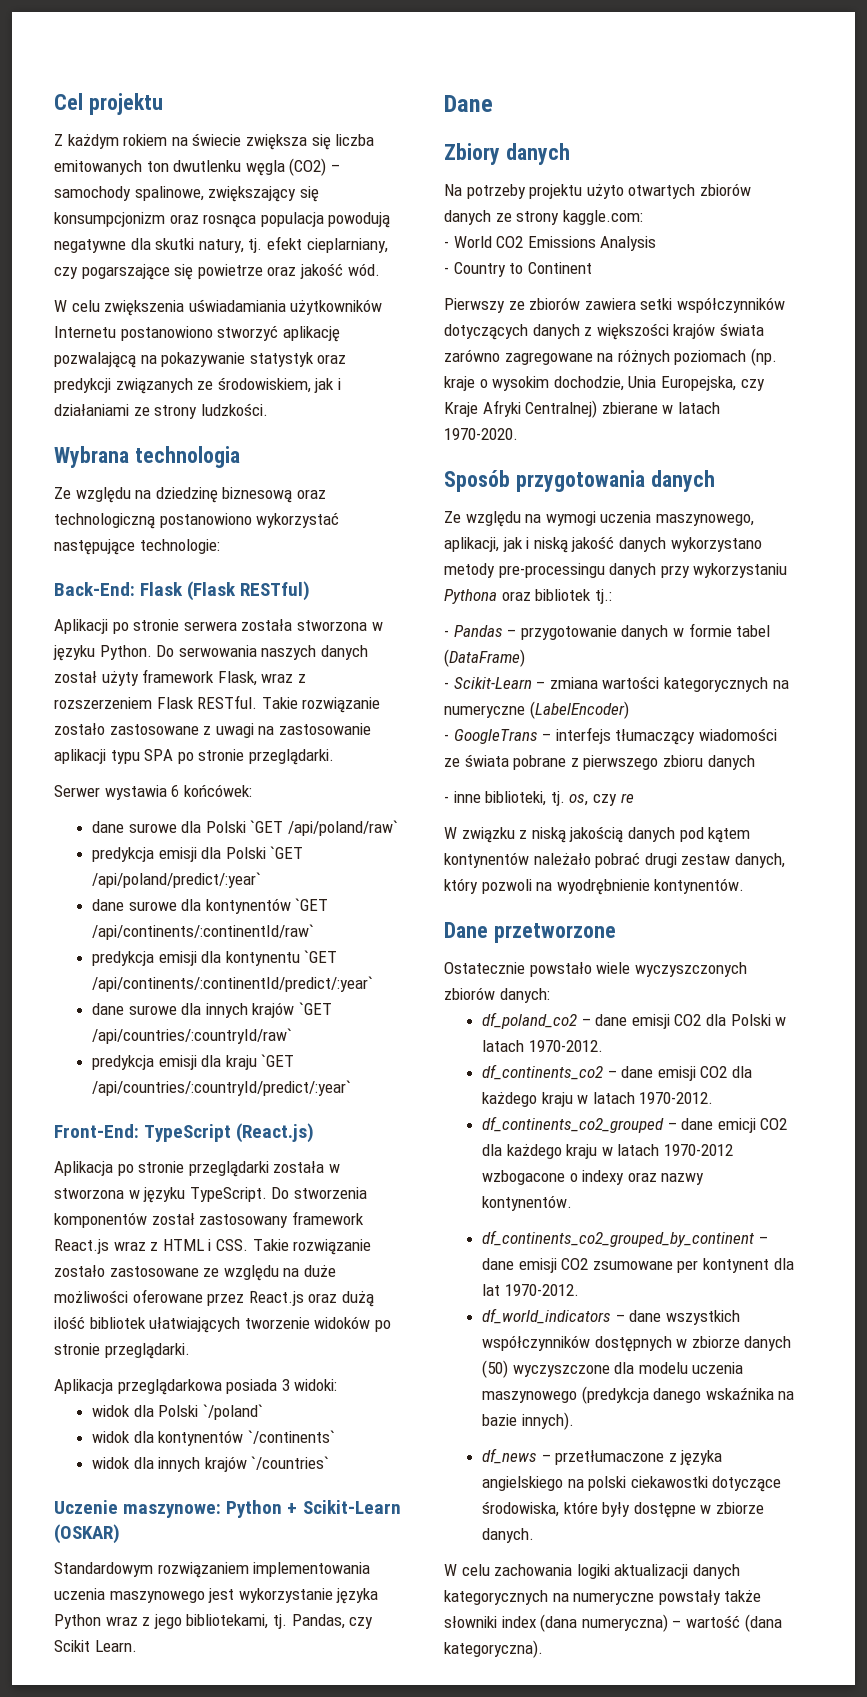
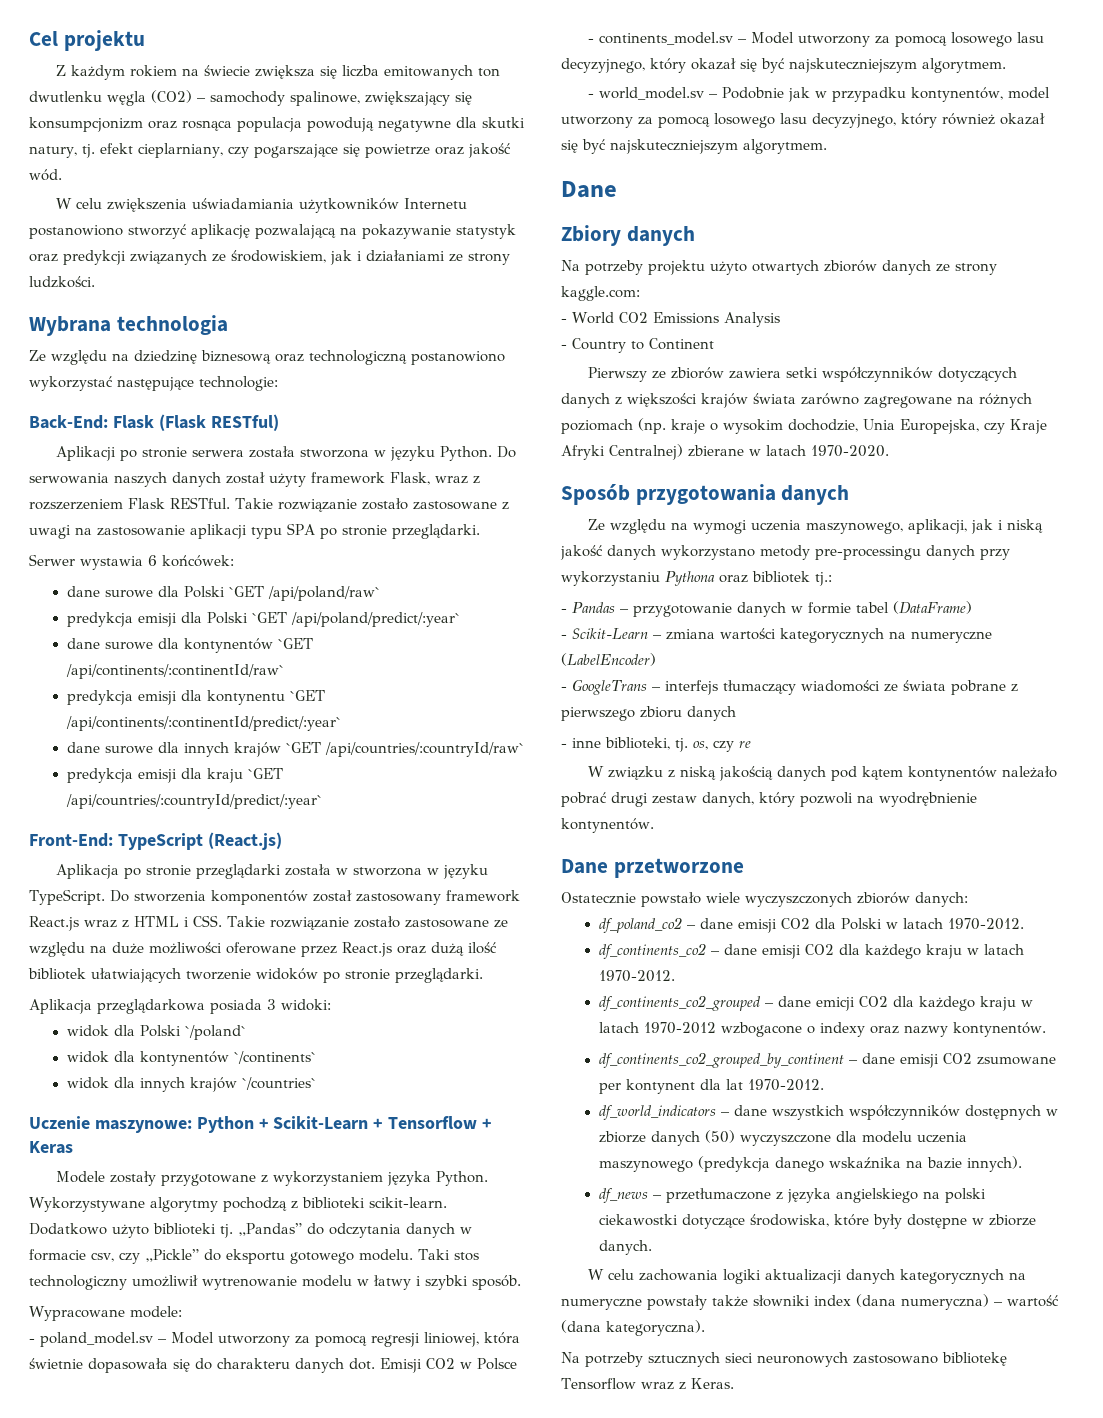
[54,1524,120,1544] [54,1562,371,1578] [54,1588,379,1604] [54,1614,374,1629] [54,1640,137,1652] (OSKAR) // Standardowym rozwiązaniem implementowania uczenia maszynowego jest wykorzystanie języka Python wraz z jego bibliotekami, tj. Pandas, czy Scikit Learn. -> [373,1116,493,1129] [29,1141,73,1154] [55,1171,488,1186] [29,1197,447,1212] [29,1223,472,1238] [29,1249,479,1264] [29,1275,521,1290] [29,1306,182,1321] [29,1332,520,1347] [29,1358,517,1373] [587,32,1044,47] [561,58,1006,73] [587,87,1050,102] [561,113,1045,128] [561,139,827,154] + Tensorflow + Keras // Modele zostały przygotowane z wykorzystaniem języka Python. Wykorzystywane algorytmy pochodzą z biblioteki scikit-learn. Dodatkowo użyto biblioteki tj. „Pandas” do odczytania danych w formacie csv, czy „Pickle” do eksportu gotowego modelu. Taki stos technologiczny umożliwił wytrenowanie modelu w łatwy i szybki sposób. // Wypracowane modele: // - poland_model.sv – Model utworzony za pomocą regresji liniowej, która świetnie dopasowała się do charakteru danych dot. Emisji CO2 w Polsce // - continents_model.sv – Model utworzony za pomocą losowego lasu decyzyjnego, który okazał się być najskuteczniejszym algorytmem. // - world_model.sv – Podobnie jak w przypadku kontynentów, model utworzony za pomocą losowego lasu decyzyjnego, który również okazał się być najskuteczniejszym algorytmem.
(543, 1649) none -> [561,1352,1007,1367] [561,1378,734,1390] // Na potrzeby sztucznych sieci neuronowych zastosowano bibliotekę Tensorflow wraz z Keras.

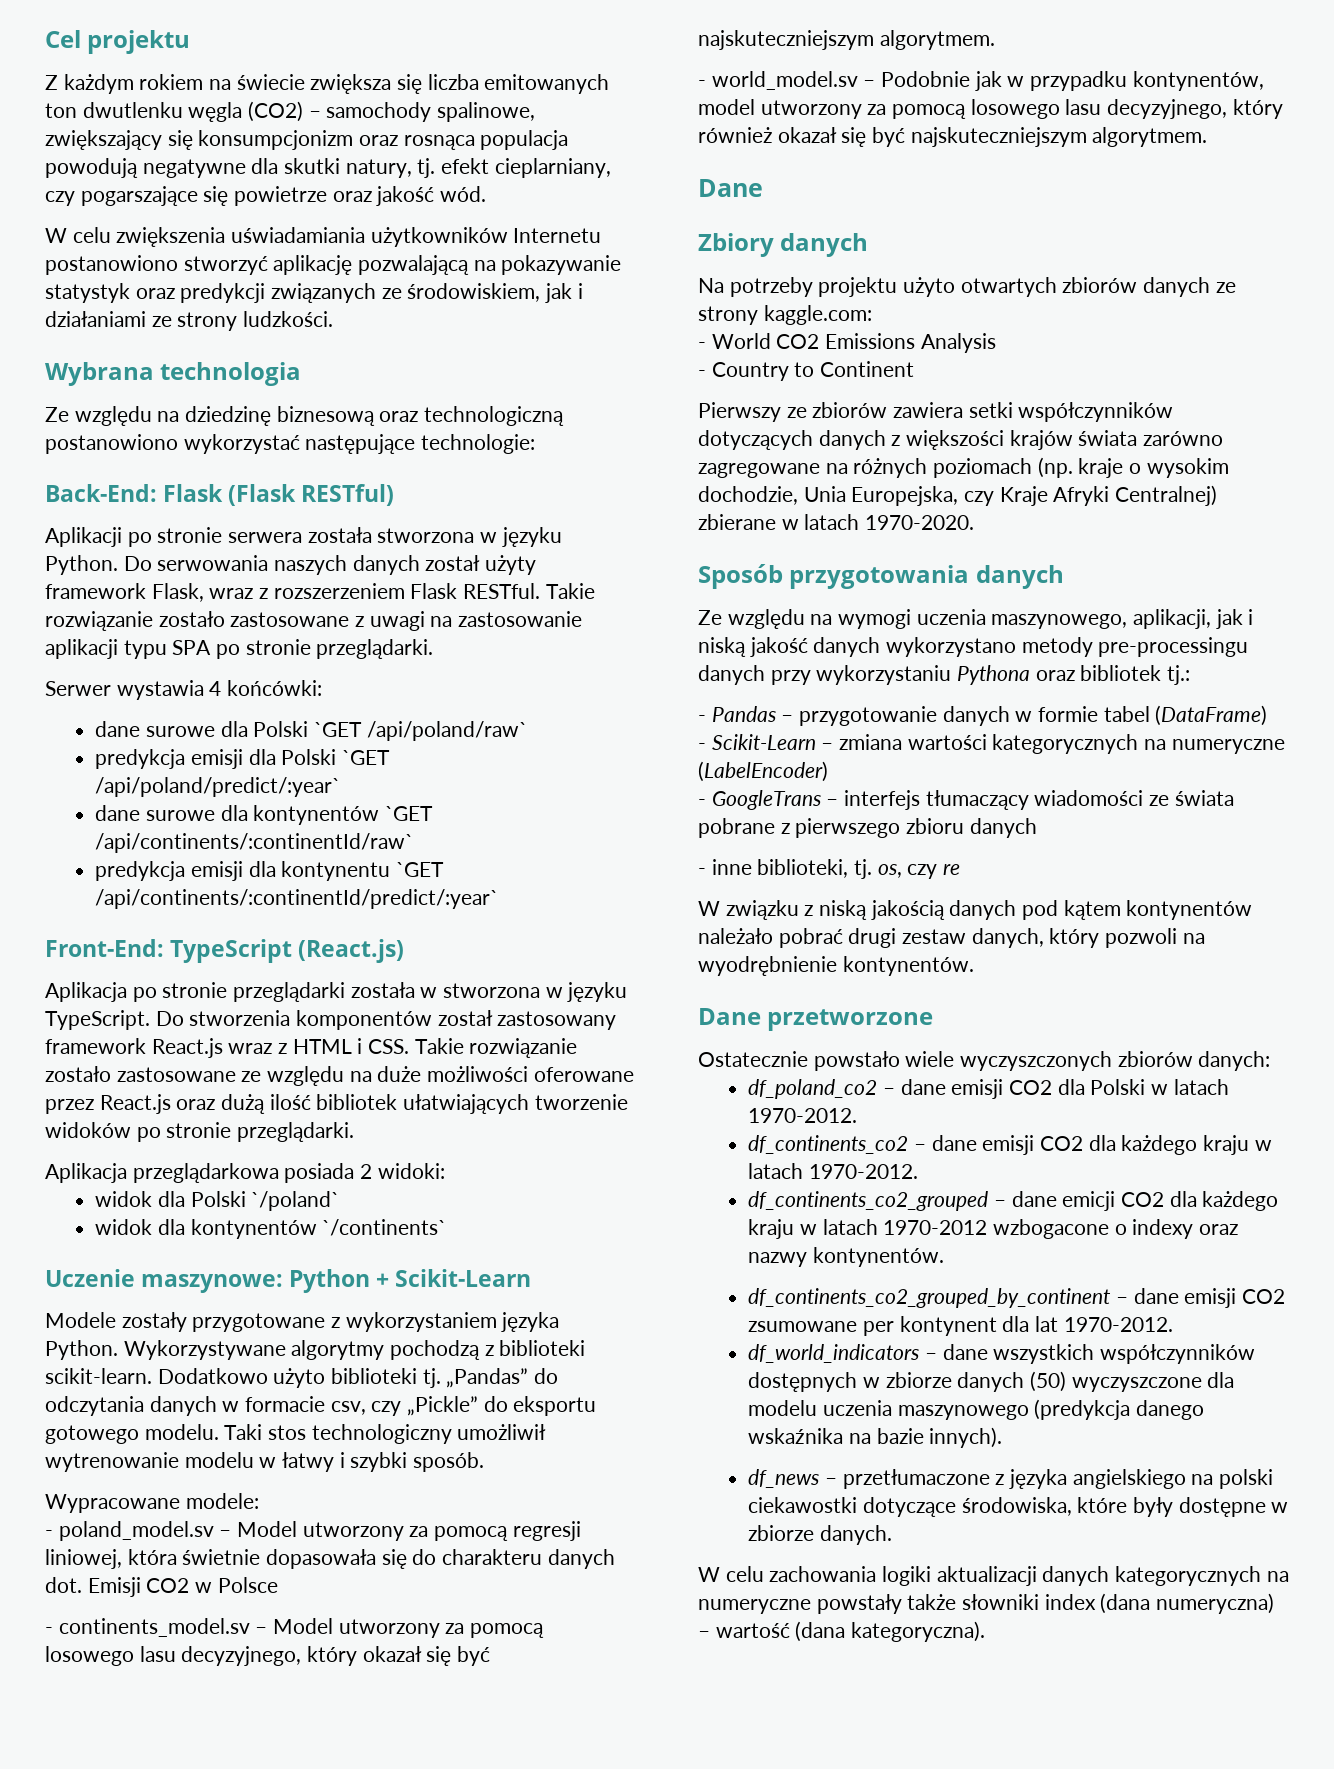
[148,555,234,567] 6 końcówek: -> [209,680,323,696] 4 końcówki:
[66,742,524,757] [66,768,283,783] [65,794,322,809] // dane surowe dla innych krajów `GET /api/countries/:countryId/raw` // predykcja emisji dla kraju `GET /api/countries/:countryId/predict/:year` -> (499, 899) none
[267,999,276,1010] 3 -> [360,1164,373,1179] 2
[66,1077,316,1092] // widok dla innych krajów `/countries` -> (447, 1227) none
[373,1116,493,1129] [29,1141,73,1154] + Tensorflow + Keras -> (532, 1278) none
[561,1352,1007,1367] [561,1378,734,1390] // Na potrzeby sztucznych sieci neuronowych zastosowano bibliotekę Tensorflow wraz z Keras. -> (986, 1631) none

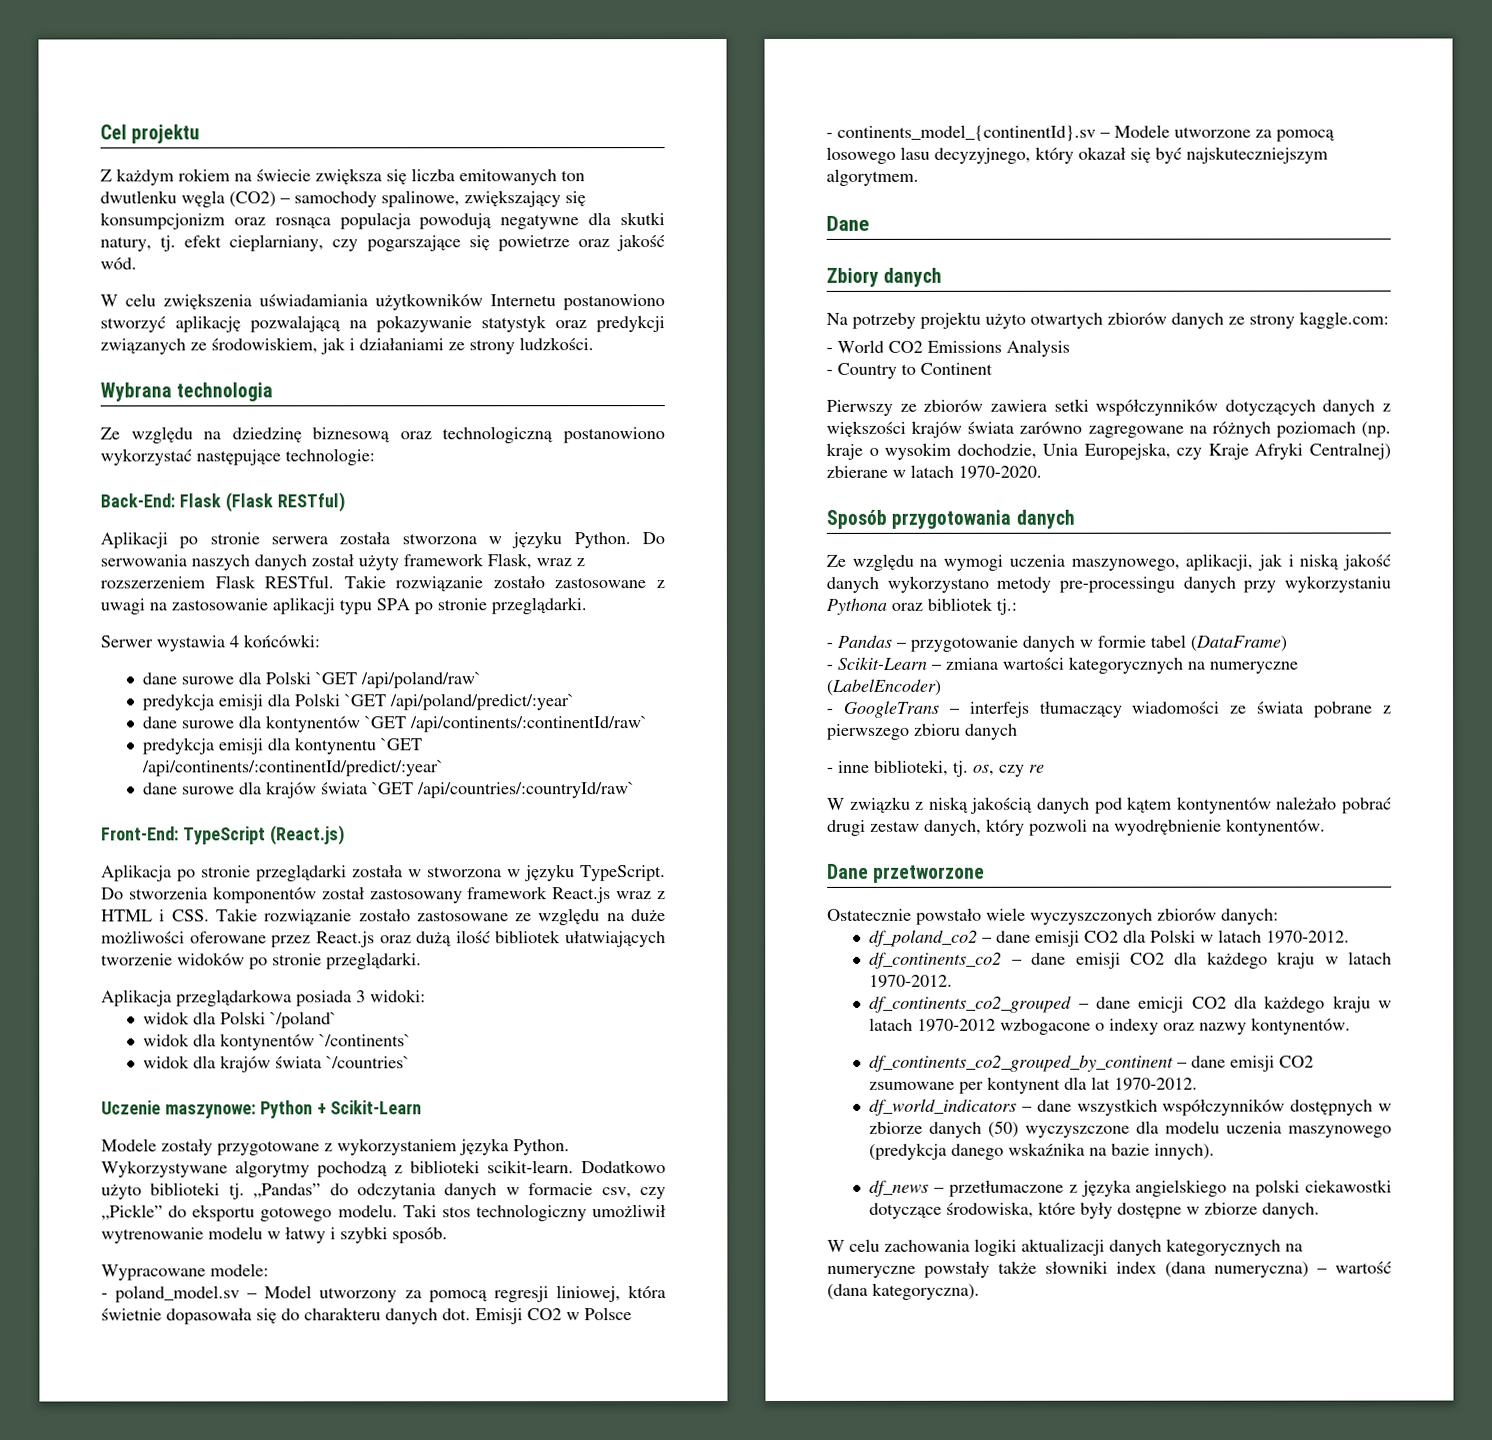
(499, 899) none -> [143,781,636,799] // dane surowe dla krajów świata `GET /api/countries/:countryId/raw`
[360,1164,373,1179] 2 -> [356,990,366,1003] 3
(447, 1227) none -> [143,1055,411,1073] // widok dla krajów świata `/countries`
[58,1618,440,1638] continents_model.sv – Model utworzony -> [837,124,1251,142] continents_model_{continentId}.sv – Modele utworzone
[698,71,1264,91] [698,99,1283,119] [698,127,1208,147] // - world_model.sv – Podobnie jak w przypadku kontynentów, model utworzony za pomocą losowego lasu decyzyjnego, który również okazał się być najskuteczniejszym algorytmem. -> (919, 177) none

